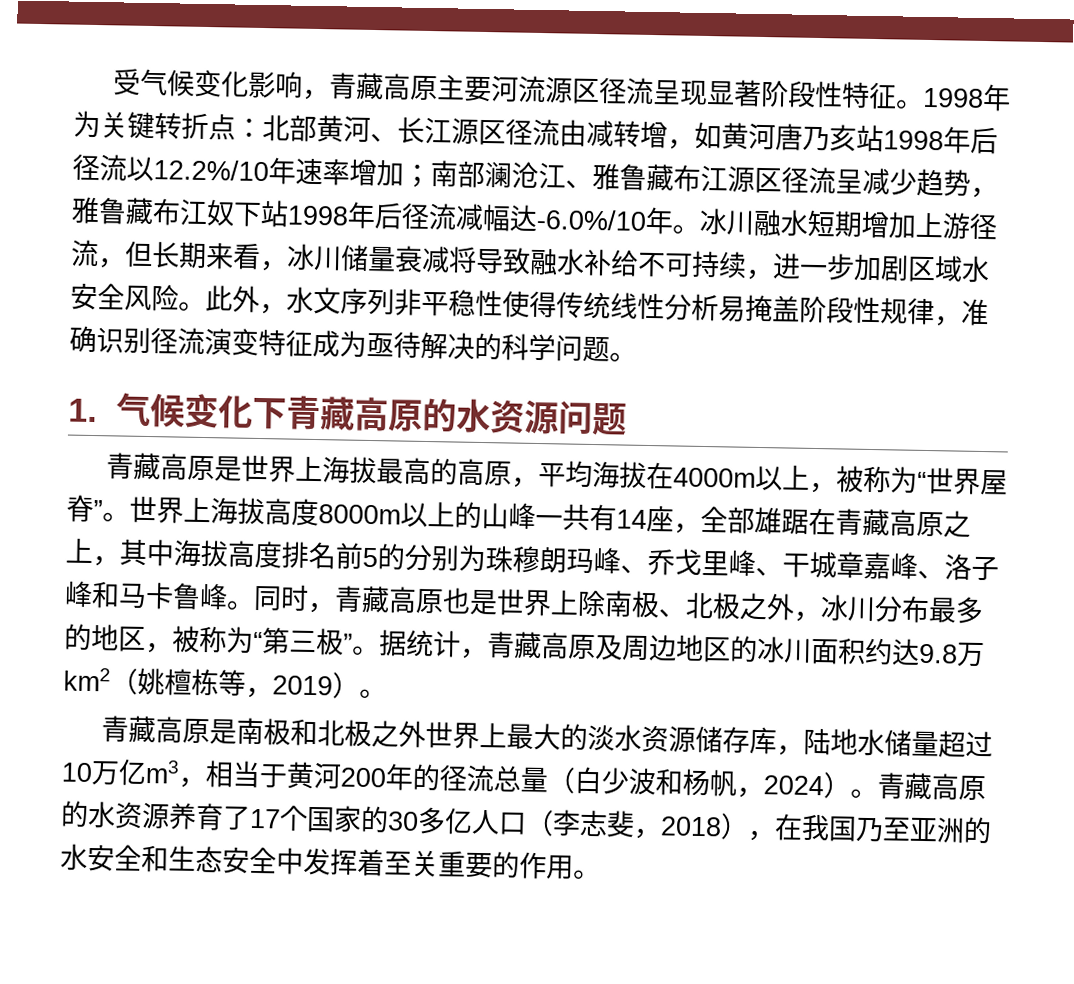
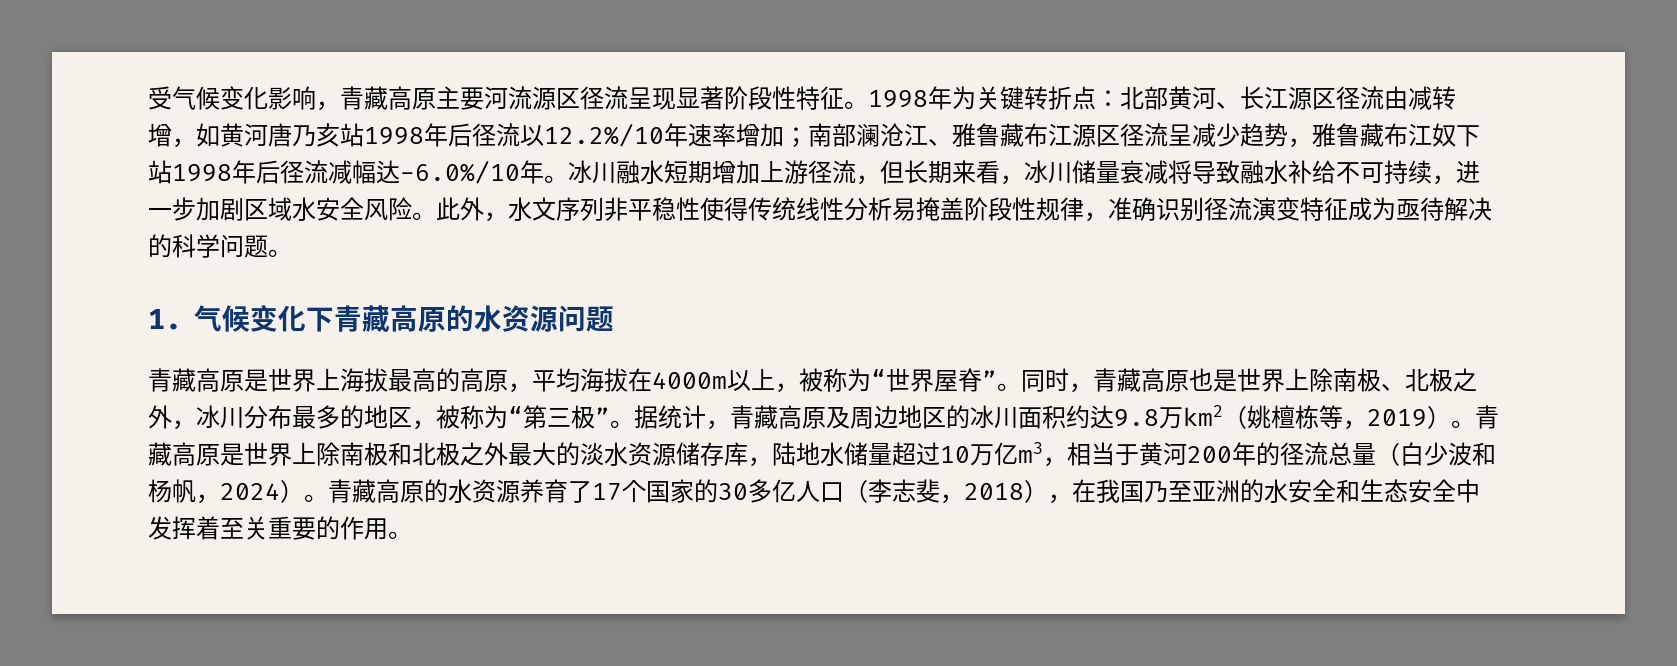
[129,495,971,538] [65,538,999,582] [64,580,254,610] 世界上海拔高度8000m以上的山峰一共有14座，全部雄踞在青藏高原之上，其中海拔高度排名前5的分别为珠穆朗玛峰、乔戈里峰、干城章嘉峰、洛子峰和马卡鲁峰。 -> (1021, 387) none
[100,715,237,745] // 青藏高原是 -> [1475,405,1499,429] [148,442,340,466] 青藏高原是世界上除
[424,721,507,750] 世界上 -> (508, 454) none

